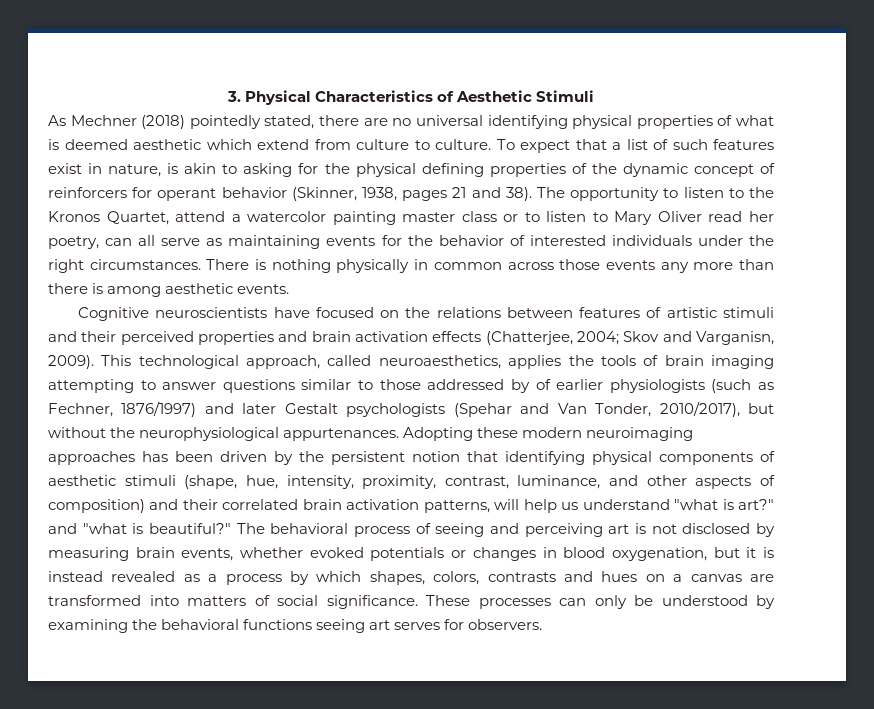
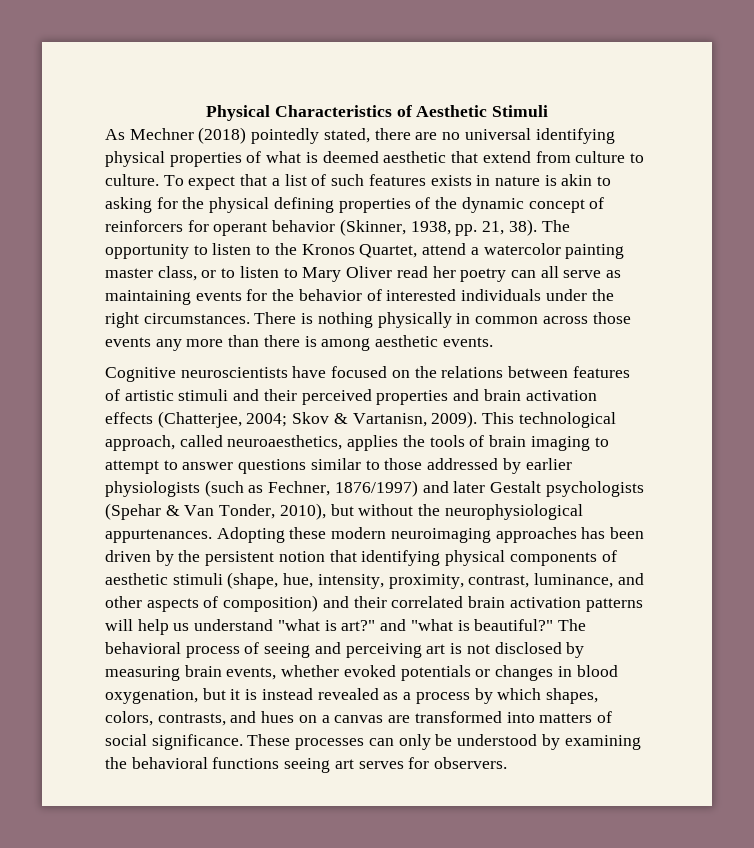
[226,91,241,102] 3. -> (206, 113) none
[206,139,252,150] which -> [451,151,479,163] that
[48,163,162,177] exist in nature, -> [430,175,540,186] exists in nature
[402,187,501,201] pages 21 and -> [455,221,505,236] pp. 21,
[461,211,497,222] class -> [157,266,197,281] class,
[48,236,99,249] poetry, -> [460,268,507,282] poetry
[662,331,775,345] and Varganisn, -> [333,413,427,427] & Vartanisn,
[48,379,134,393] attempting -> [594,437,609,447] [105,460,159,474] to attempt
[535,379,551,390] of -> (521, 466) none
[520,403,550,414] and -> [165,505,180,516] &
[659,401,740,417] 2010/2017), -> [279,503,326,520] 2010),
[423,500,490,513] patterns, -> [585,598,643,612] patterns
[487,572,556,582] contrasts -> [157,713,226,726] contrasts,

